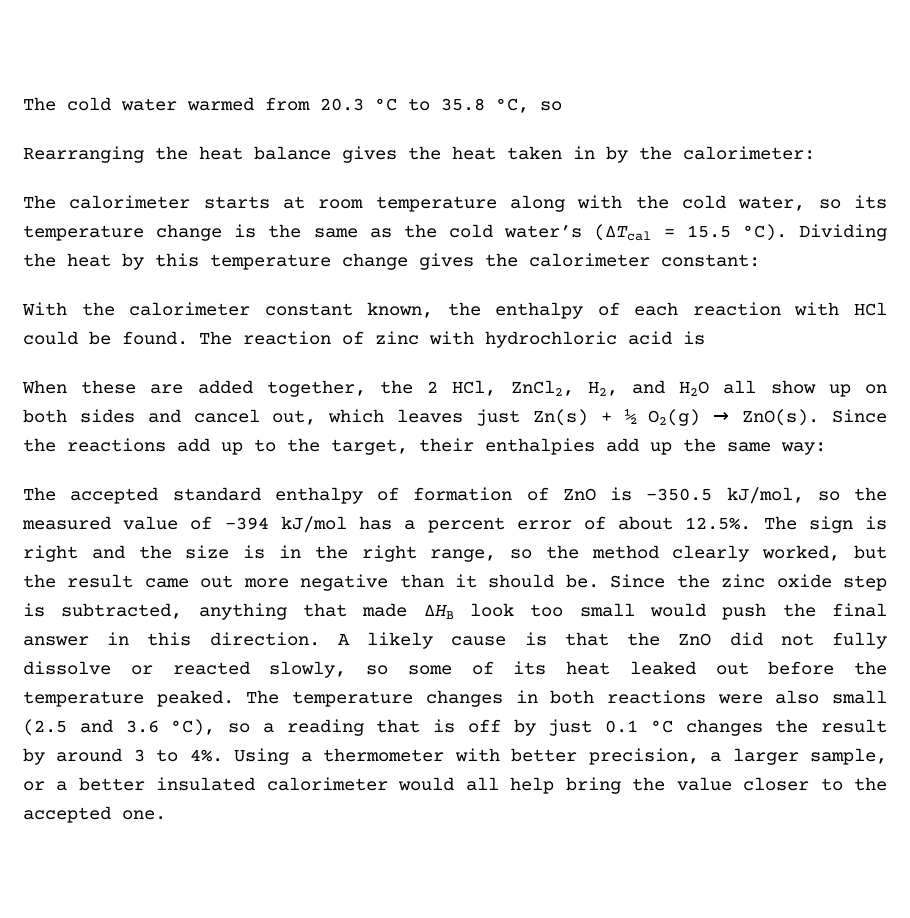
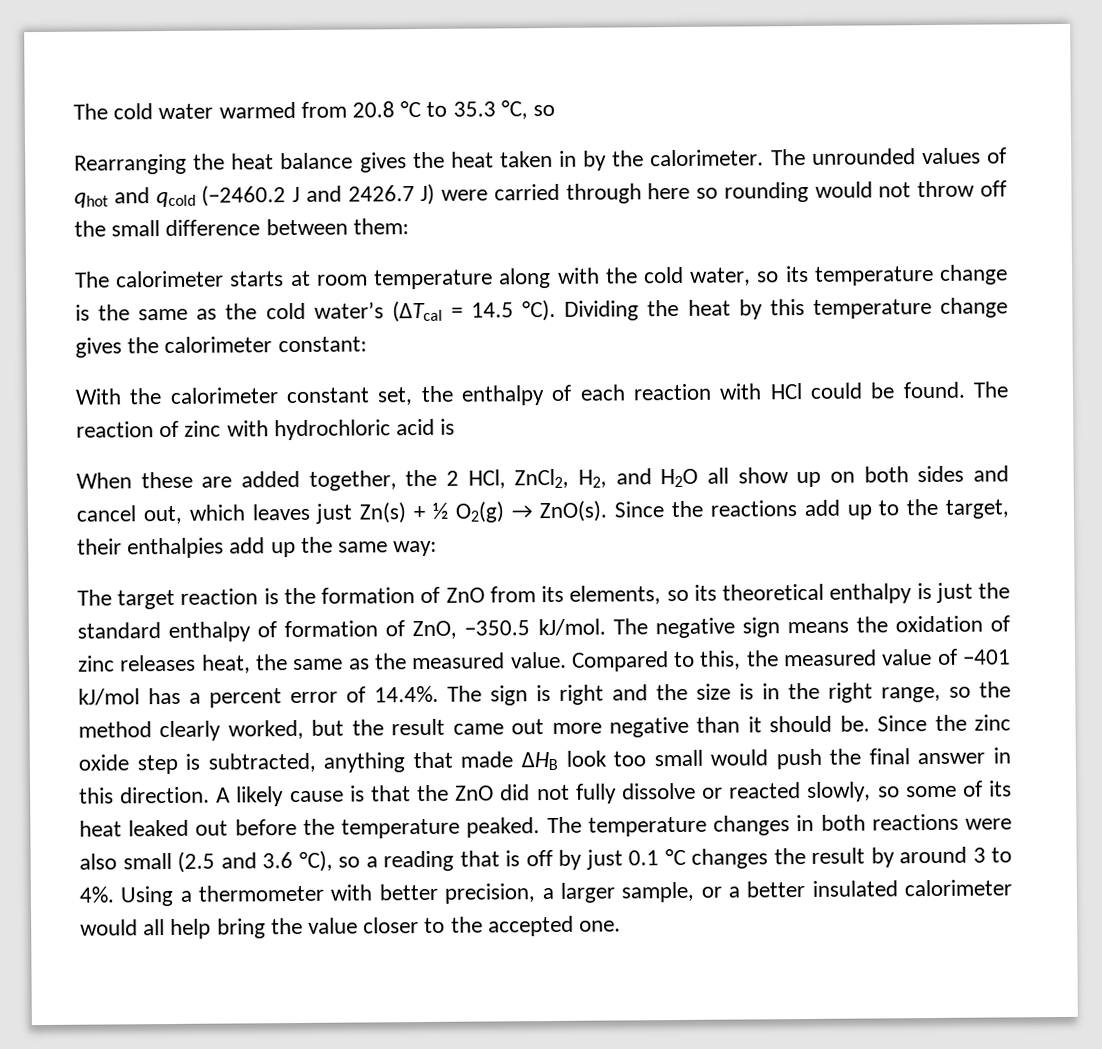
[320,98,364,111] 20.3 -> [352,101,396,118] 20.8
[441,98,485,111] 35.8 -> [452,101,496,117] 35.3
[683,146,815,160] calorimeter: -> [650,147,1007,167] [74,180,1007,208] [74,218,409,237] calorimeter. The unrounded values of qhot and qcold (−2460.2 J and 2426.7 J) were carried through here so rounding would not throw off the small difference between them:
[686,225,731,238] 15.5 -> [471,302,515,318] 14.5
[367,302,434,318] known, -> [377,387,414,406] set,
[70,487,159,504] accepted -> [117,582,1011,610] target reaction is the formation of ZnO from its elements, so its theoretical enthalpy is just the
[562,487,840,504] ZnO is −350.5 kJ/mol, so -> [412,615,1010,640] [78,650,742,674] ZnO, −350.5 kJ/mol. The negative sign means the oxidation of zinc releases heat, the same as the measured value. Compared to this,
[224,517,269,530] −394 -> [962,649,1011,665] −401
[618,516,752,530] about 12.5%. -> [374,685,439,703] 14.4%.

